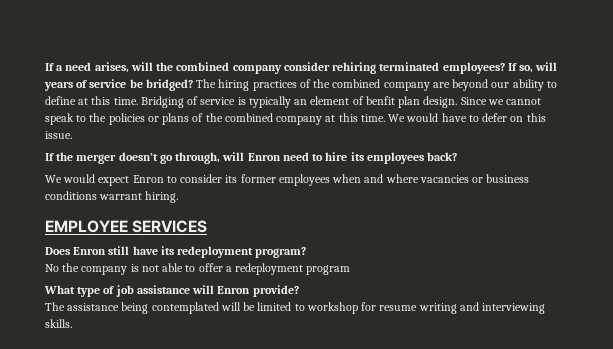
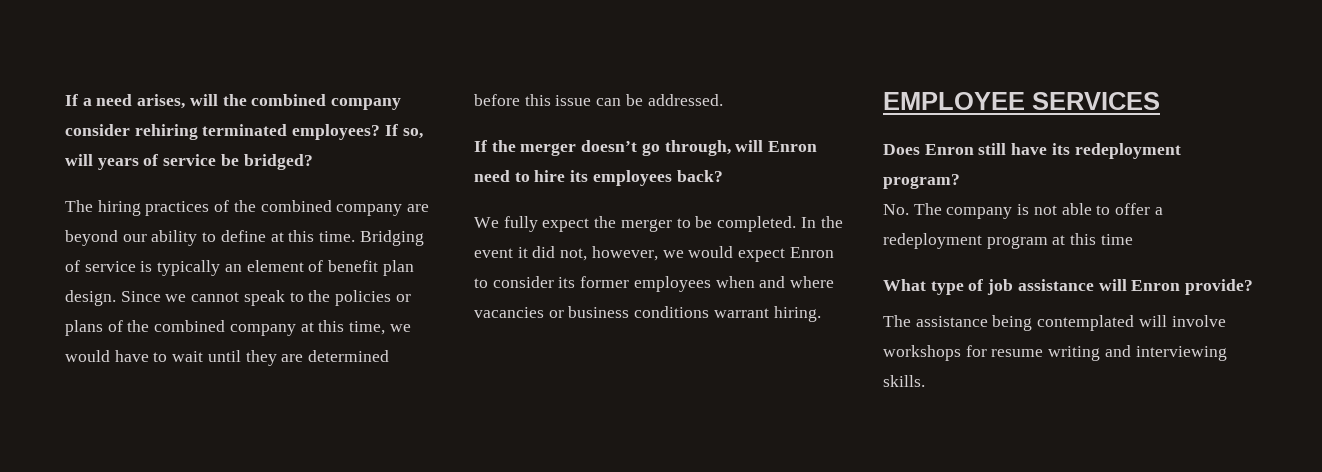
(193, 85) none -> (313, 162) //
[365,96,395,105] benfit -> [328,260,379,272] benefit
[360,114,406,122] time. We -> [349,321,411,335] time, we
[482,113,546,122] [45,131,72,139] defer on this issue. -> [172,350,390,366] [474,94,723,106] wait until they are determined before this issue can be addressed.
(62, 179) none -> [503,216,843,232] [474,246,684,261] fully expect the merger to be completed. In the event it did not, however, we
[45,263,80,272] No the -> [883,203,942,215] No. The
(351, 270) none -> [1052,233,1133,245] at this time
[243,302,358,314] be limited to workshop -> [1171,315,1226,327] [883,345,961,361] involve workshops

